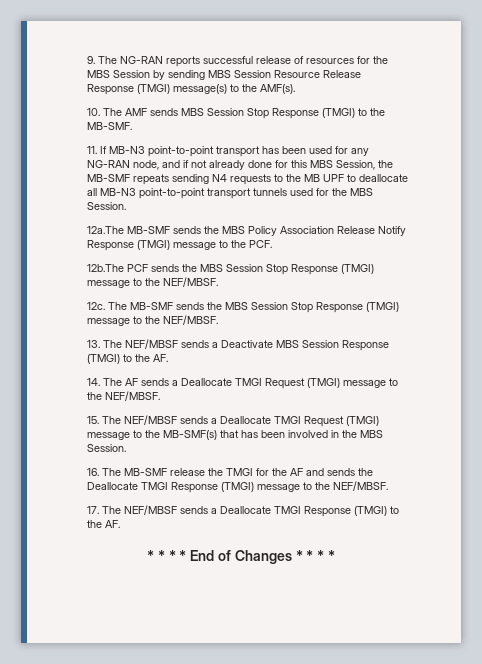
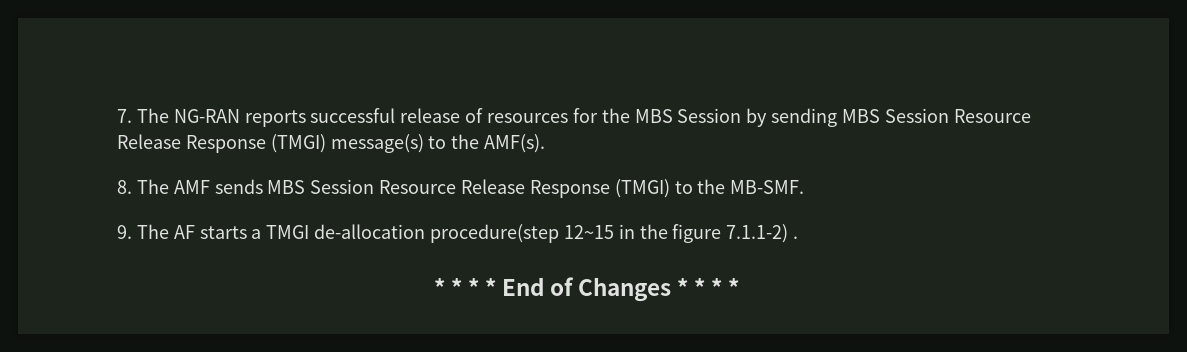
[87,56,96,64] 9. -> [116,109,132,123] 7.
[87,108,101,116] 10. -> [116,180,132,194] 8.
[247,108,270,119] Stop -> [379,179,525,194] Resource Release
[87,146,370,157] [87,160,394,170] [87,174,409,185] [87,188,374,199] [87,202,127,210] [87,226,407,236] [87,240,273,251] [87,264,375,275] [87,277,219,288] [87,302,400,313] [87,315,219,326] [87,339,390,351] [87,354,169,364] [87,378,399,389] [87,391,161,401] [87,415,380,427] [87,430,384,440] [87,444,127,452] [87,468,374,476] [87,481,389,493] [87,505,400,517] [87,520,121,528] 11. If MB-N3 point-to-point transport has been used for any NG-RAN node, and if not already done for this MBS Session, the MB-SMF repeats sending N4 requests to the MB UPF to deallocate all MB-N3 point-to-point transport tunnels used for the MBS Session. // 12a.The MB-SMF sends the MBS Policy Association Release Notify Response (TMGI) message to the PCF. // 12b.The PCF sends the MBS Session Stop Response (TMGI) message to the NEF/MBSF. // 12c. The MB-SMF sends the MBS Session Stop Response (TMGI) message to the NEF/MBSF. // 13. The NEF/MBSF sends a Deactivate MBS Session Response (TMGI) to the AF. // 14. The AF sends a Deallocate TMGI Request (TMGI) message to the NEF/MBSF. // 15. The NEF/MBSF sends a Deallocate TMGI Request (TMGI) message to the MB-SMF(s) that has been involved in the MBS Session. // 16. The MB-SMF release the TMGI for the AF and sends the Deallocate TMGI Response (TMGI) message to the NEF/MBSF. // 17. The NEF/MBSF sends a Deallocate TMGI Response (TMGI) to the AF. -> [116,224,799,243] 9. The AF starts a TMGI de-allocation procedure(step 12~15 in the figure 7.1.1-2) .

